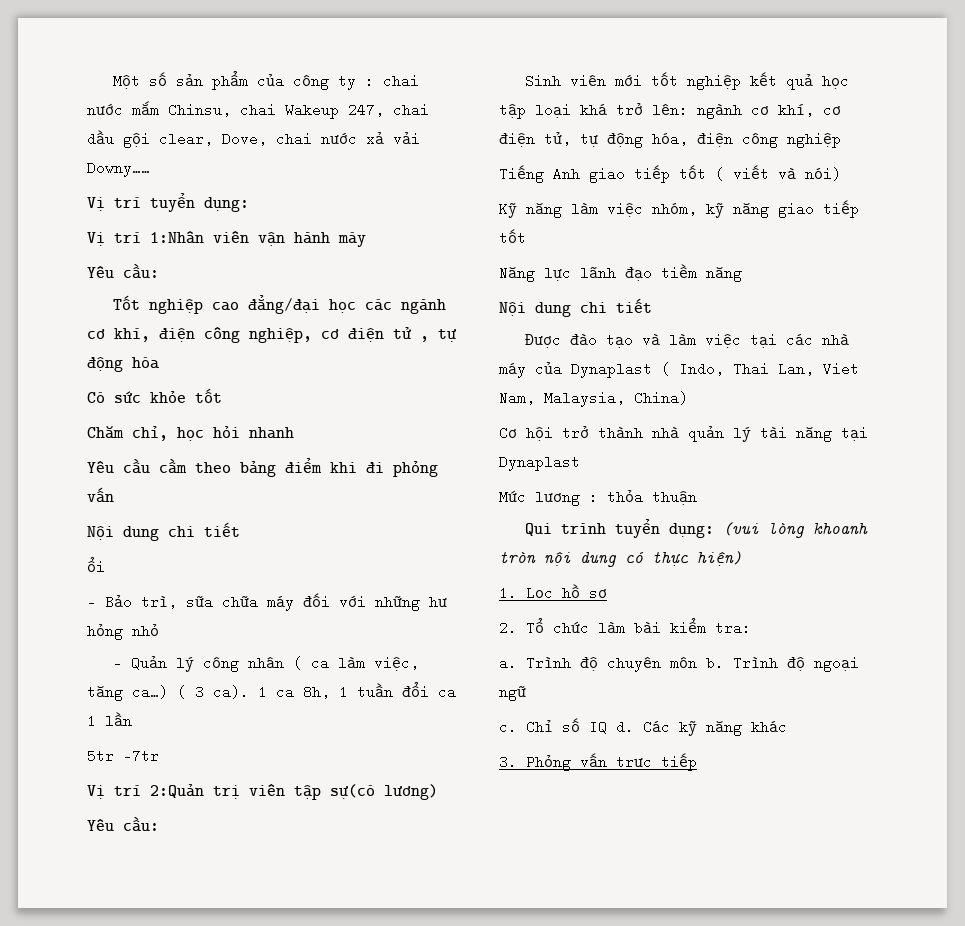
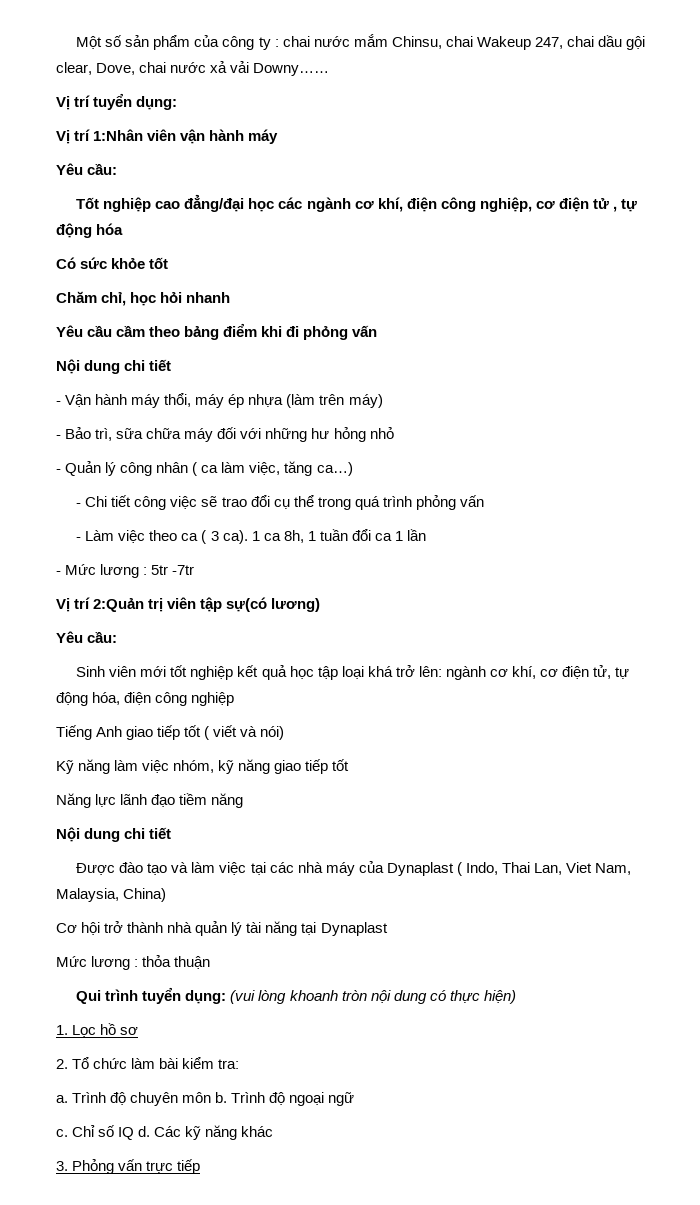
[87,557,105,572] ổi -> [56,393,383,408] - Vận hành máy thổi, máy ép nhựa (làm trên máy)
(168, 692) none -> [76,495,484,510] [76,530,199,543] // - Chi tiết công việc sẽ trao đổi cụ thể trong quá trình phỏng vấn // - Làm việc theo ca
(132, 719) none -> [56,564,148,578] - Mức lương :

